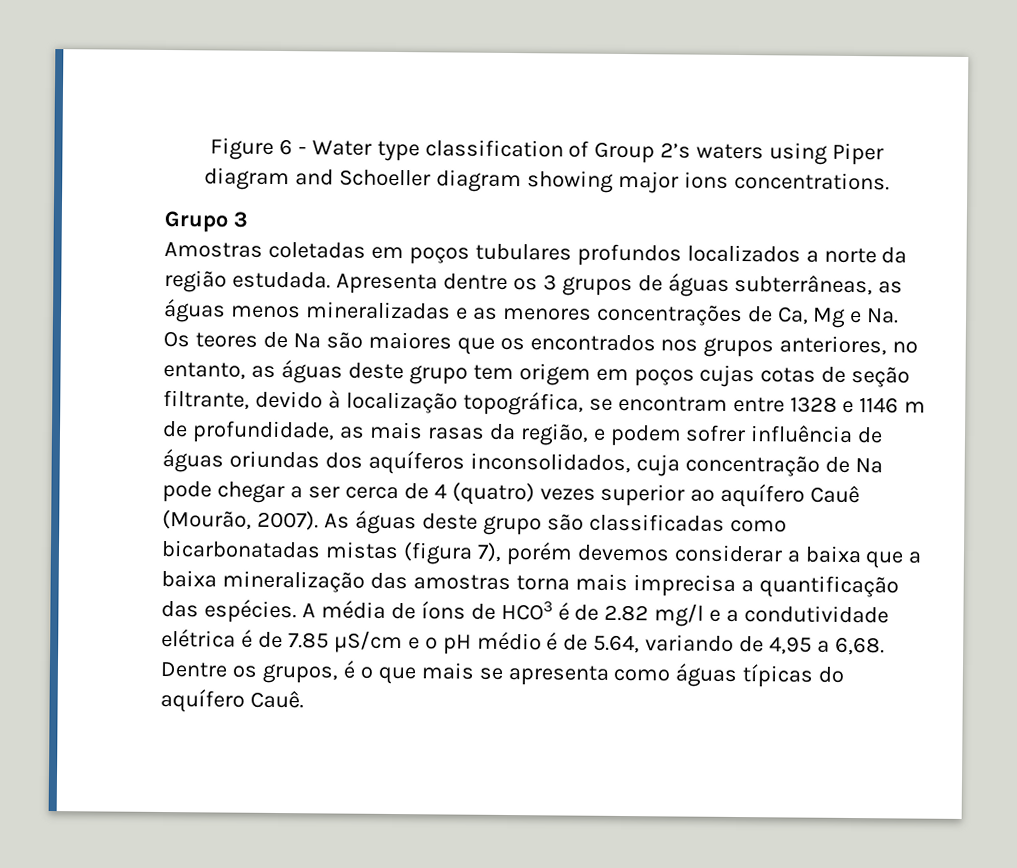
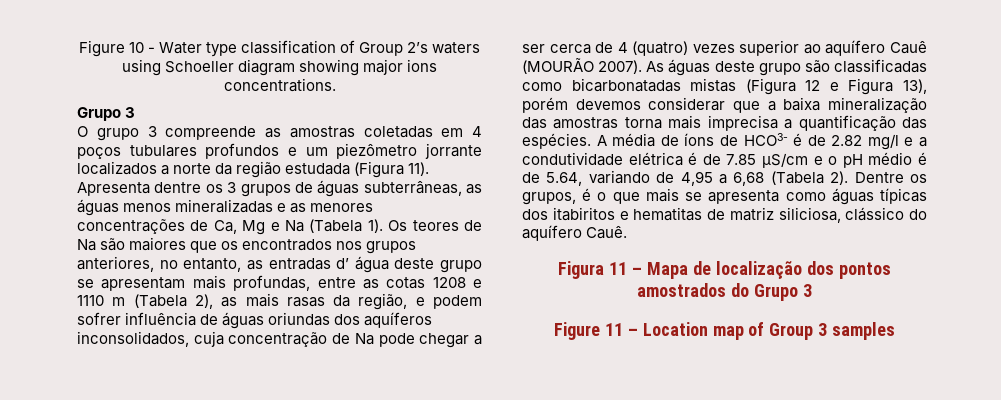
[209,137,293,160] Figure 6 -> [78,40,144,57] Figure 10
[832,142,885,166] [204,167,335,191] Piper diagram and -> (161, 67) none
[164,241,263,258] Amostras -> [77,126,355,141] O grupo 3 compreende as amostras
(404, 253) none -> [472,126,482,137] 4
(682, 255) none -> [288,143,482,159] e um piezômetro jorrante
[231,271,331,289] estudada. -> [285,161,430,178] estudada (Figura 11).
[866,308,900,324] Na. -> [285,219,383,233] Na (Tabela 1).
[280,360,911,388] [163,389,927,416] [162,420,335,444] águas deste grupo tem origem em poços cujas cotas de seção filtrante, devido à localização topográfica, se encontram entre 1328 e 1146 m de profundidade, -> [268,256,482,273] [77,275,482,291] [77,294,213,309] entradas d’ água deste grupo se apresentam mais profundas, entre as cotas 1208 e 1110 m (Tabela 2),
[162,509,252,530] (Mourão, -> [522,58,594,74] (MOURÃO
[402,542,502,565] (figura 7), -> [745,78,927,95] (Figura 12 e Figura 13),
[786,545,862,564] a baixa -> (726, 104) none
[500,600,553,621] HCO3 -> [743,133,788,146] HCO3-
[835,636,886,656] 6,68. -> [733,171,849,186] 6,68 (Tabela 2).
[818,666,845,683] [160,688,304,713] do aquífero Cauê. -> [522,207,927,223] [522,225,628,241] [558,261,891,279] [637,283,812,301] [554,322,895,340] dos itabiritos e hematitas de matriz siliciosa, clássico do aquífero Cauê. // Figura 11 – Mapa de localização dos pontos amostrados do Grupo 3 // Figure 11 – Location map of Group 3 samples

